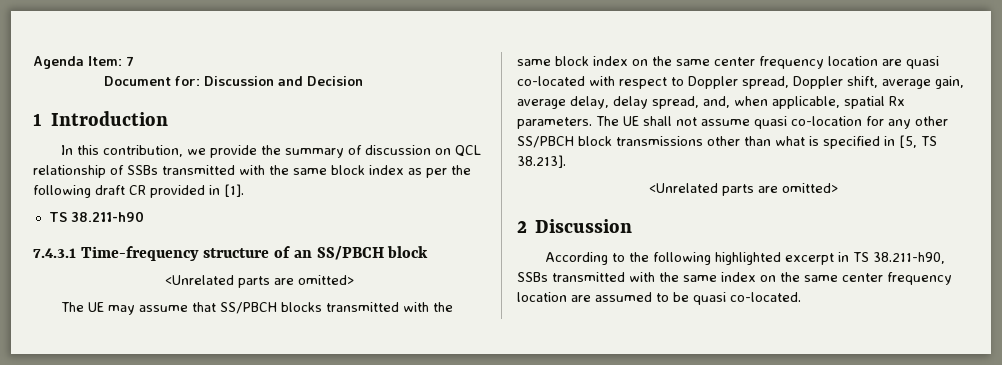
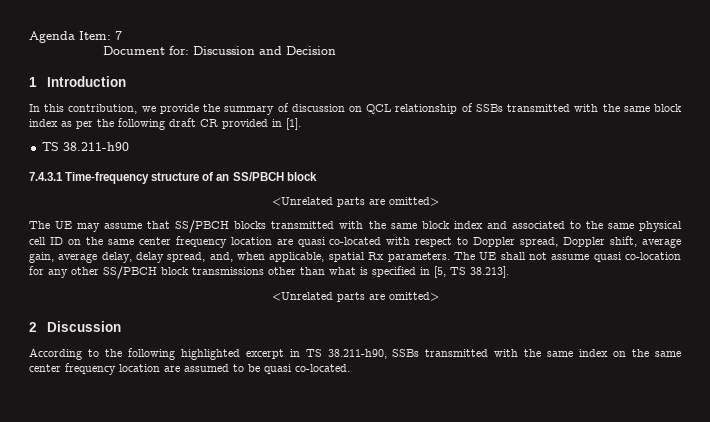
(628, 61) none -> [486,221,682,232] [29,237,63,245] and associated to the same physical cell ID

